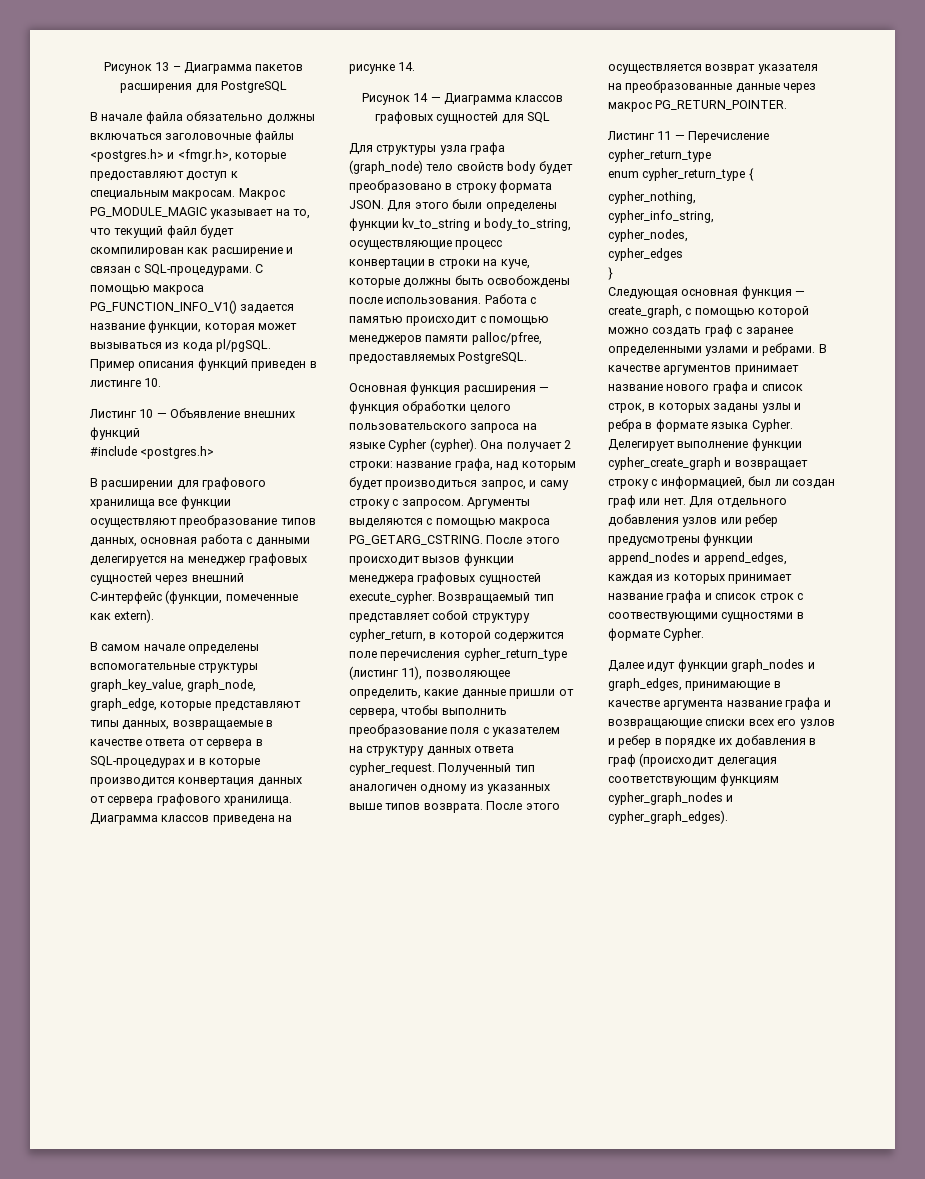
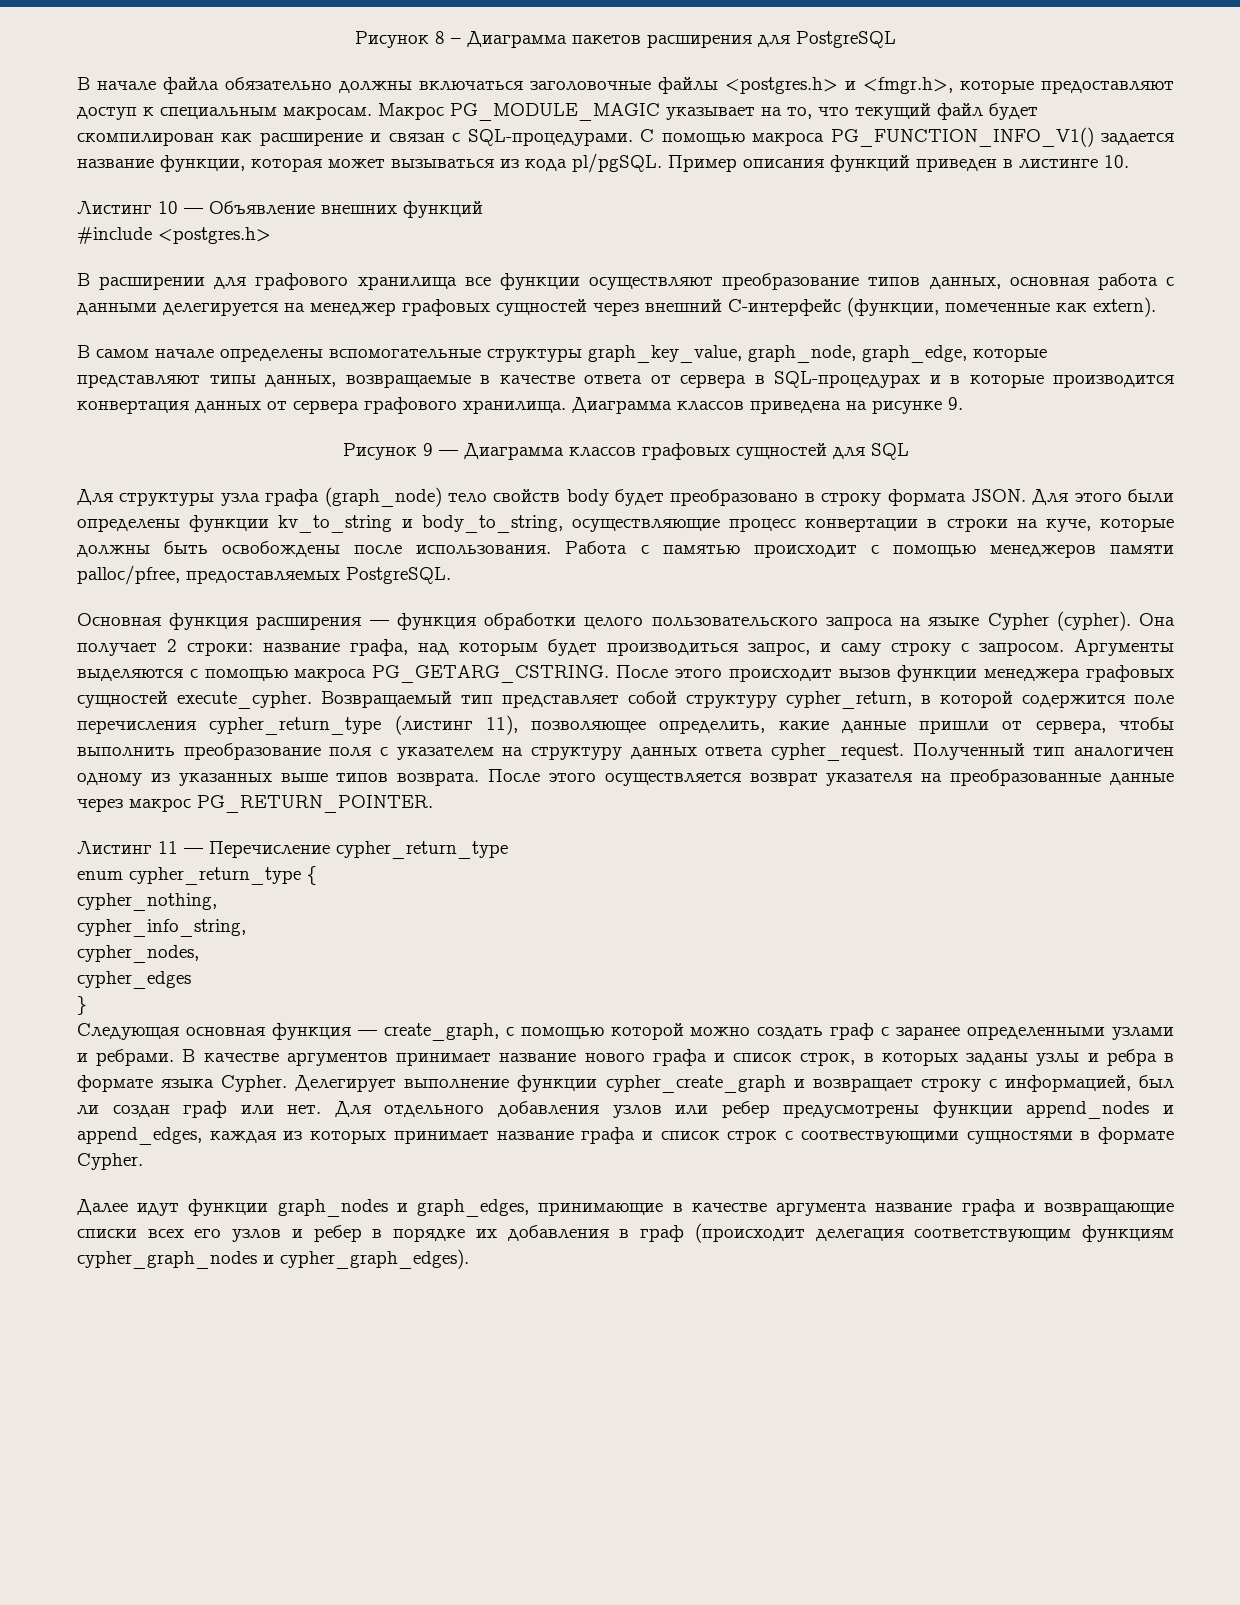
[103,62,170,74] Рисунок 13 -> [355,31,445,48] Рисунок 8
[398,62,416,71] [361,93,429,105] 14. // Рисунок 14 -> [948,397,963,410] [342,443,433,460] 9. // Рисунок 9

